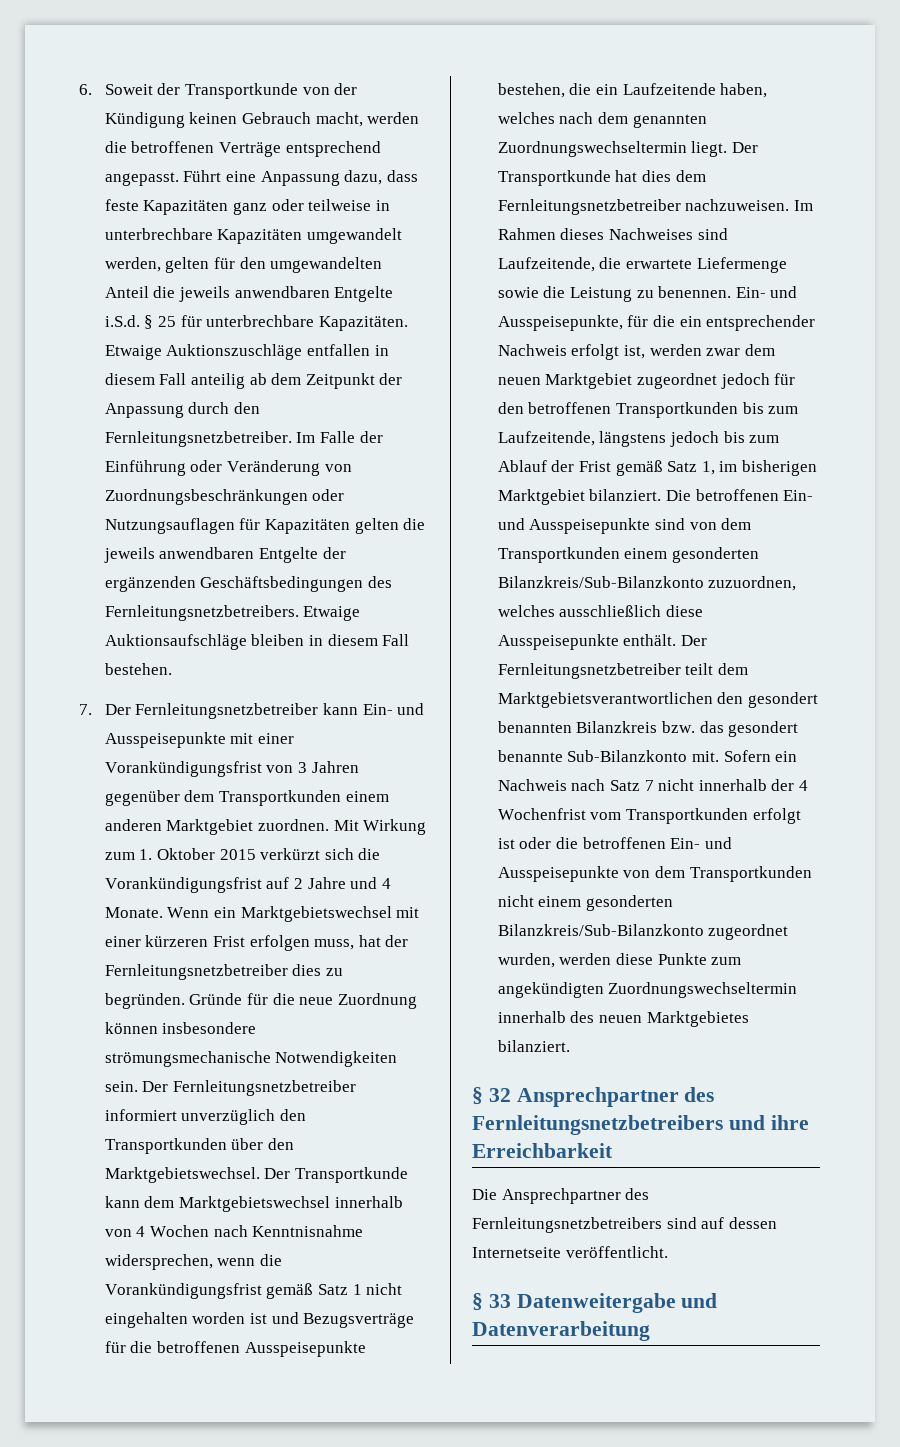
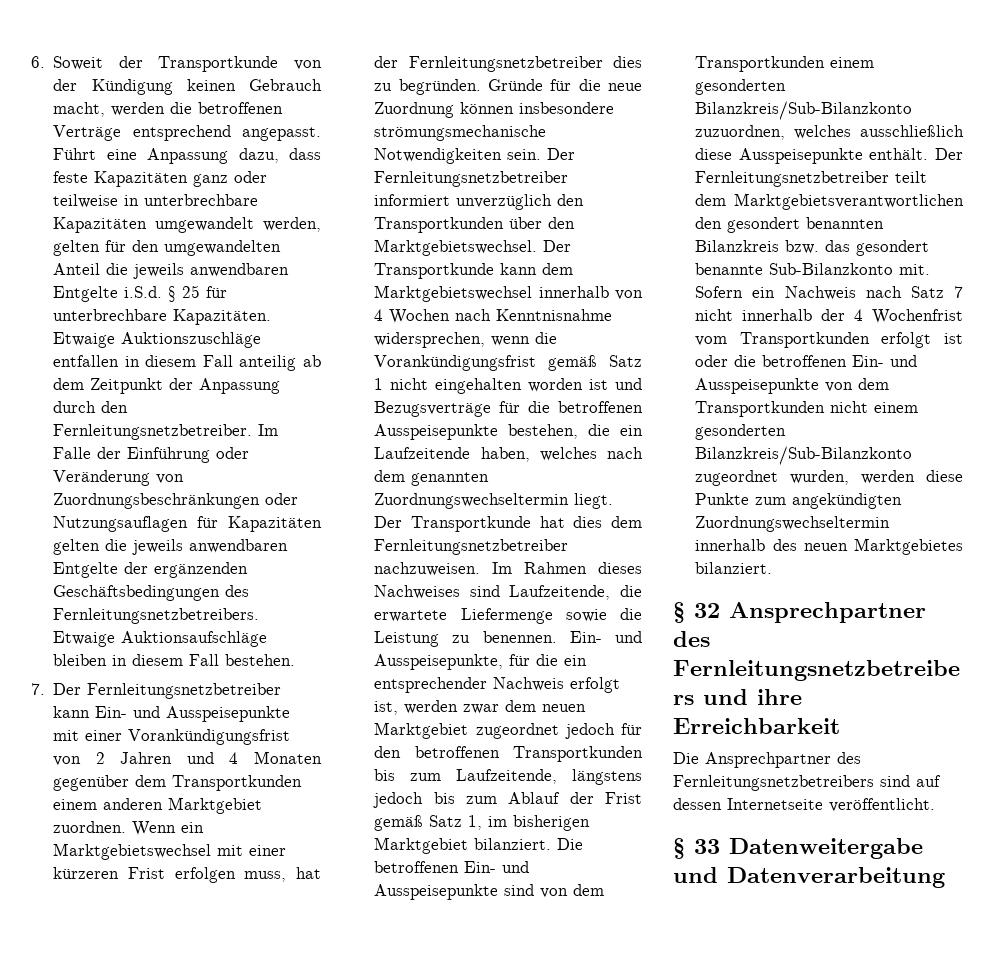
[298,761,359,773] 3 Jahren -> [95,751,322,764] 2 Jahren und 4 Monaten
[333,819,427,835] [104,848,381,860] [104,877,391,893] [104,907,163,918] Mit Wirkung zum 1. Oktober 2015 verkürzt sich die Vorankündigungsfrist auf 2 Jahre und 4 Monate. -> (127, 827) none

